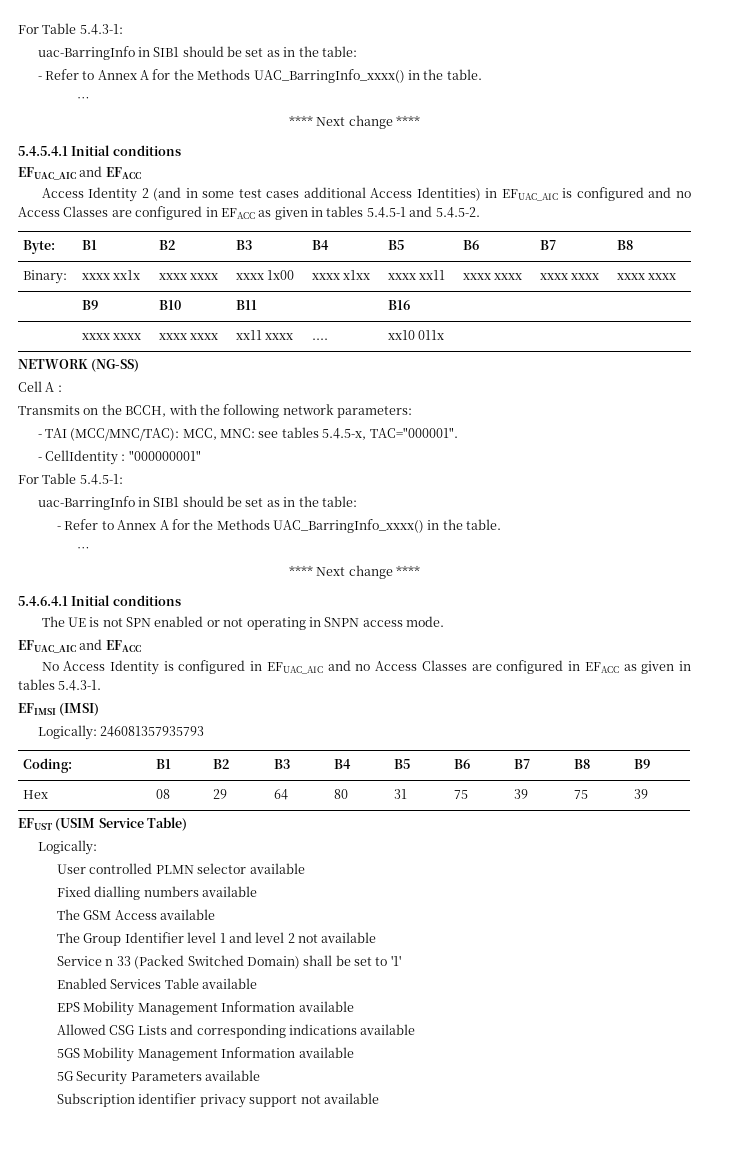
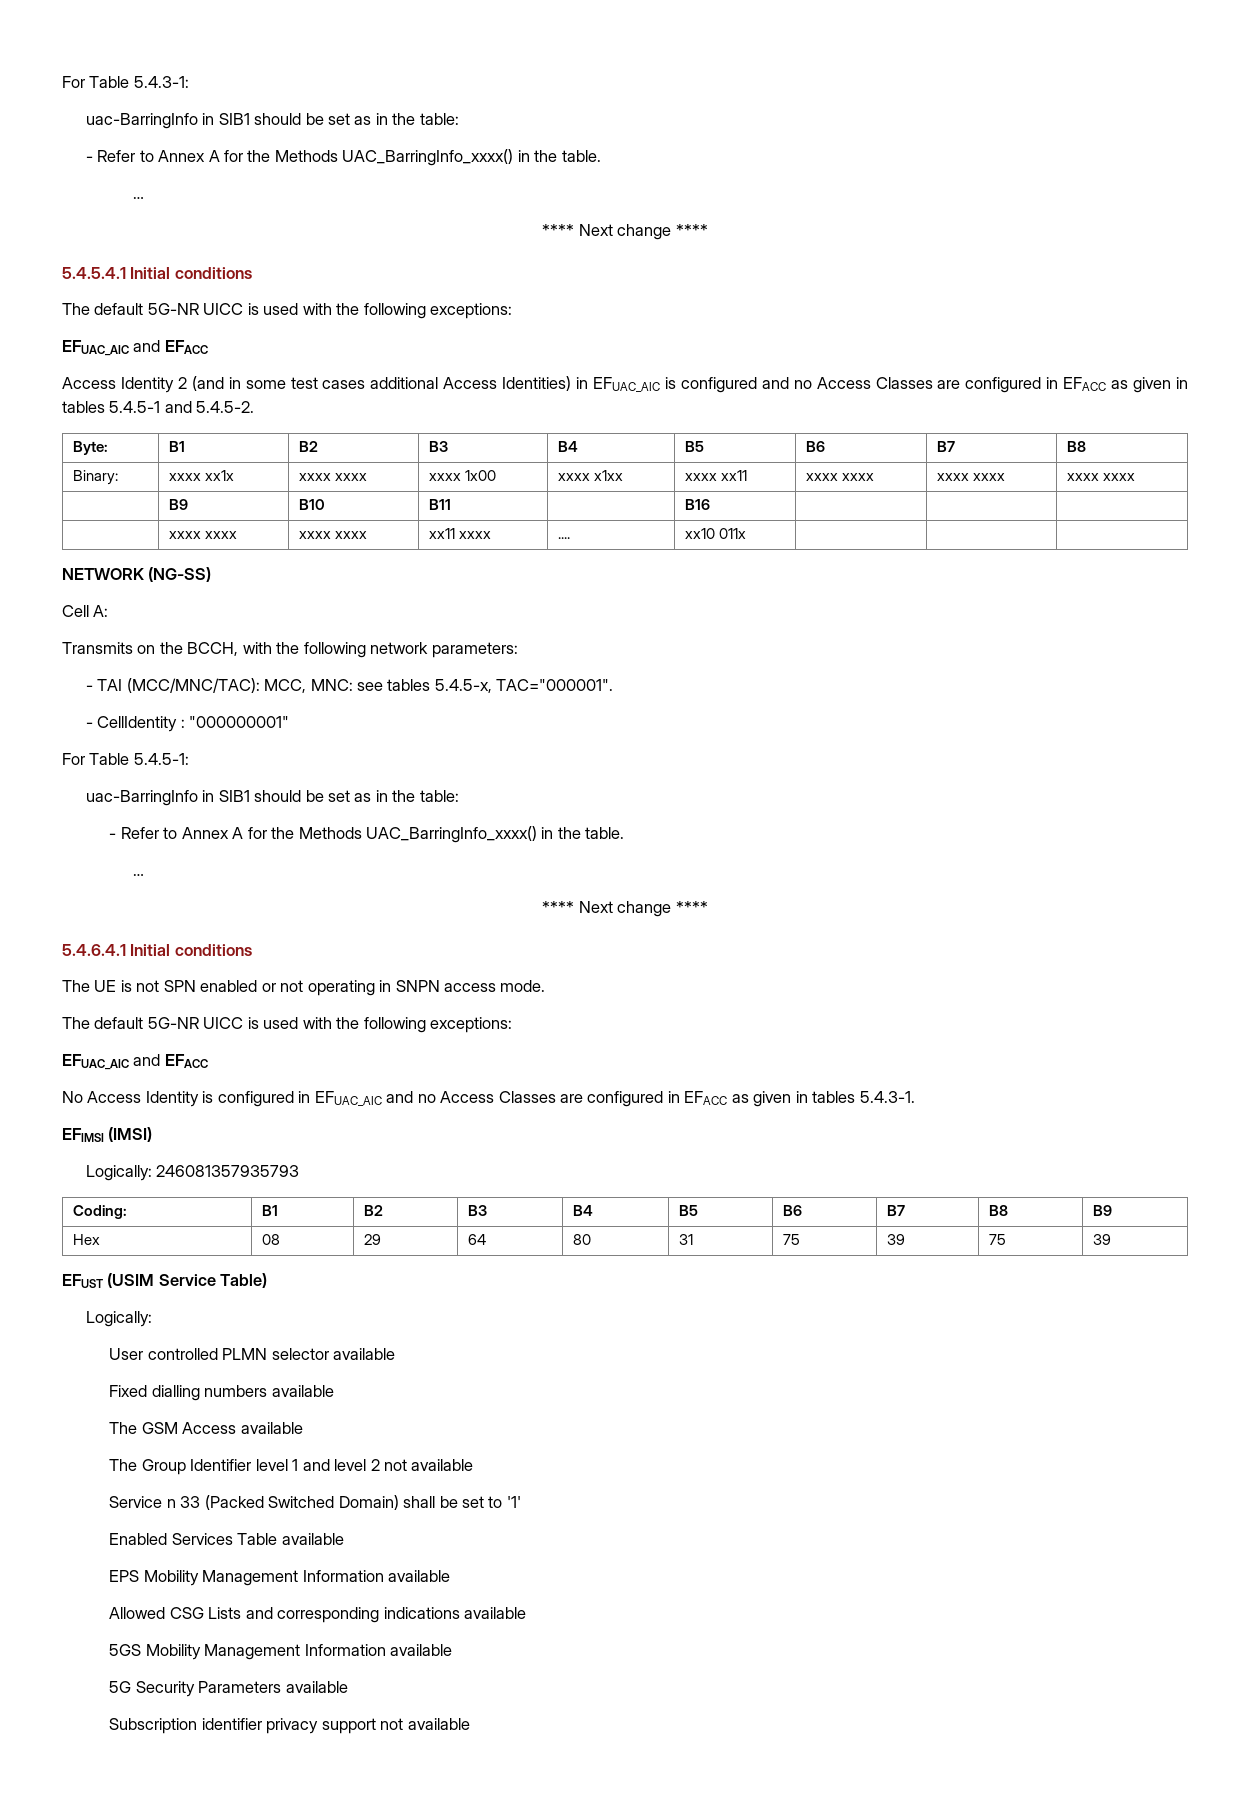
(181, 150) none -> [62,303,513,319] // The default 5G-NR UICC is used with the following exceptions:
[45,382,62,392] A : -> [93,605,109,617] A:
(445, 621) none -> [62,1017,513,1033] // The default 5G-NR UICC is used with the following exceptions:

